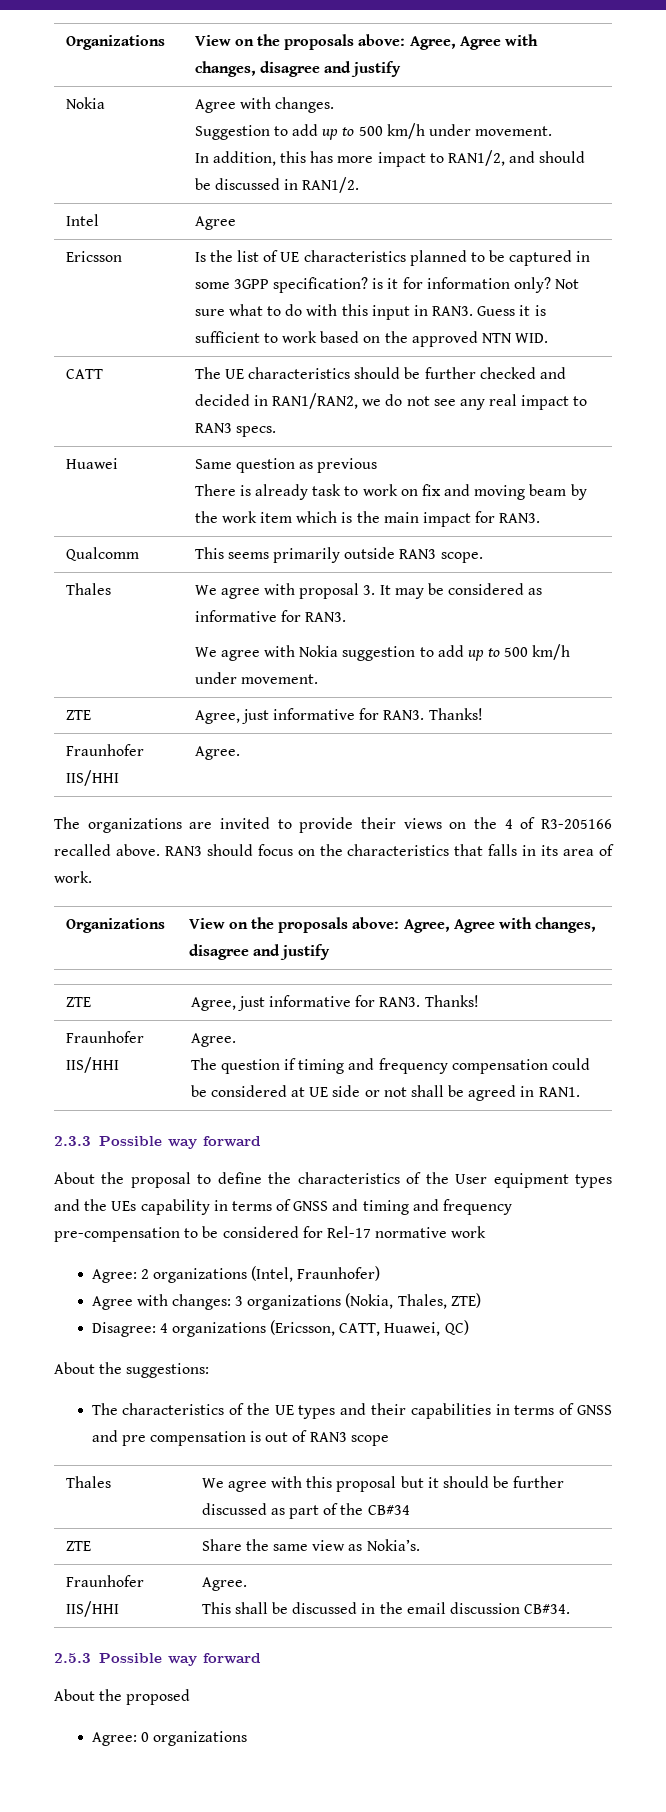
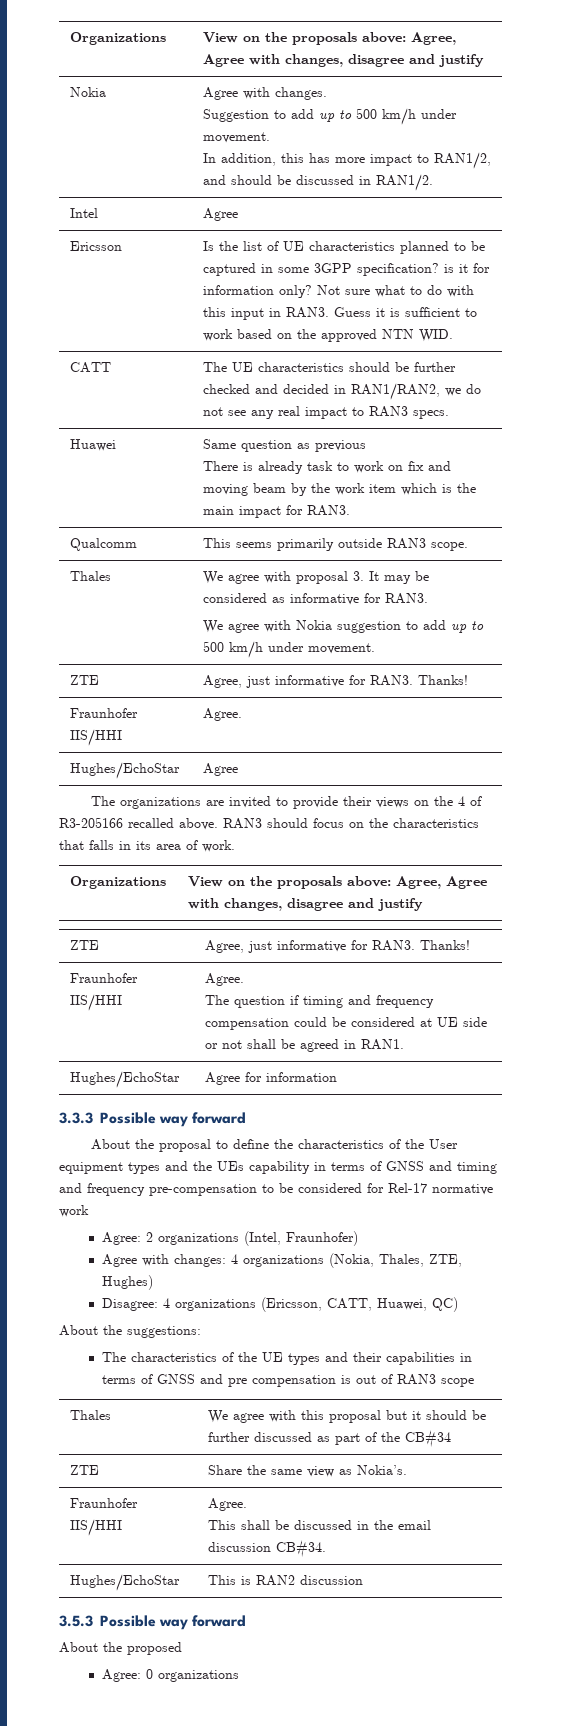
(240, 753) none -> [69,762,180,779] [202,763,238,776] // Hughes/EchoStar | Agree
[54,1136,91,1146] // 2.3.3 -> [69,1071,180,1088] [204,1072,337,1085] [59,1112,93,1124] // Hughes/EchoStar | Agree for information // 3.3.3
[235,1296,244,1306] 3 -> [230,1254,238,1264] 4
[450,1293,481,1308] ZTE) -> [428,1254,462,1267] [101,1275,153,1290] ZTE, Hughes)
[54,1653,91,1663] // 2.5.3 -> [69,1574,180,1591] [207,1575,363,1586] [59,1615,93,1627] // Hughes/EchoStar | This is RAN2 discussion // 3.5.3

